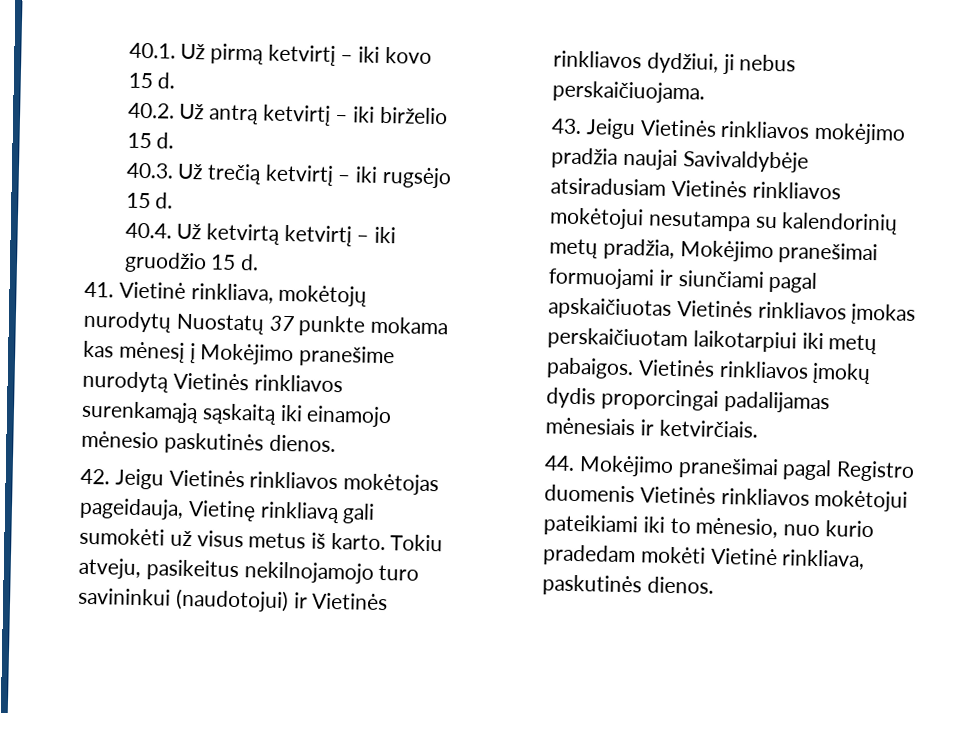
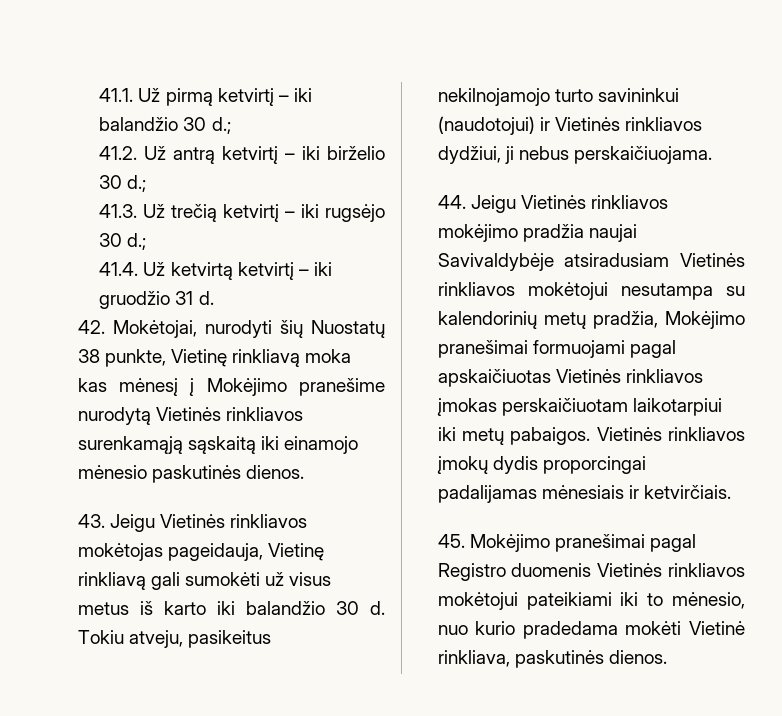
[128,42,176,59] 40.1. -> [99,88,134,102] 41.1.
[384,46,432,64] [127,72,176,89] [127,102,175,119] kovo 15 d. // 40.2. -> [99,117,231,134] [99,146,138,160] balandžio 30 d.; // 41.2.
[126,132,175,149] [125,162,174,179] 15 d. // 40.3. -> [99,175,147,192] [99,204,138,218] 30 d.; // 41.3.
[125,192,174,209] [124,222,172,239] 15 d. // 40.4. -> [99,233,147,250] [99,262,139,276] 30 d.; // 41.4.
[210,254,259,271] [84,281,368,307] [83,310,448,337] 15 d. // 41. Vietinė rinkliava, mokėtojų nurodytų Nuostatų 37 punkte mokama -> [175,291,214,305] [77,320,385,338] [77,349,352,367] 31 d. // 42. Mokėtojai, nurodyti šių Nuostatų 38 punkte, Vietinę rinkliavą moka
[80,468,111,485] 42. -> [77,514,105,528] 43.
[330,532,386,551] karto. -> [163,601,385,615] karto iki balandžio 30 d.
[378,564,420,581] turo -> [554,89,593,102] turto
[551,118,583,135] 43. -> [437,195,466,209] 44.
[658,269,765,288] ir siunčiami -> (625, 349) none
[544,455,576,471] 44. -> [437,534,465,548] 45.
[542,544,637,567] pradedam -> [522,621,618,639] pradedama

